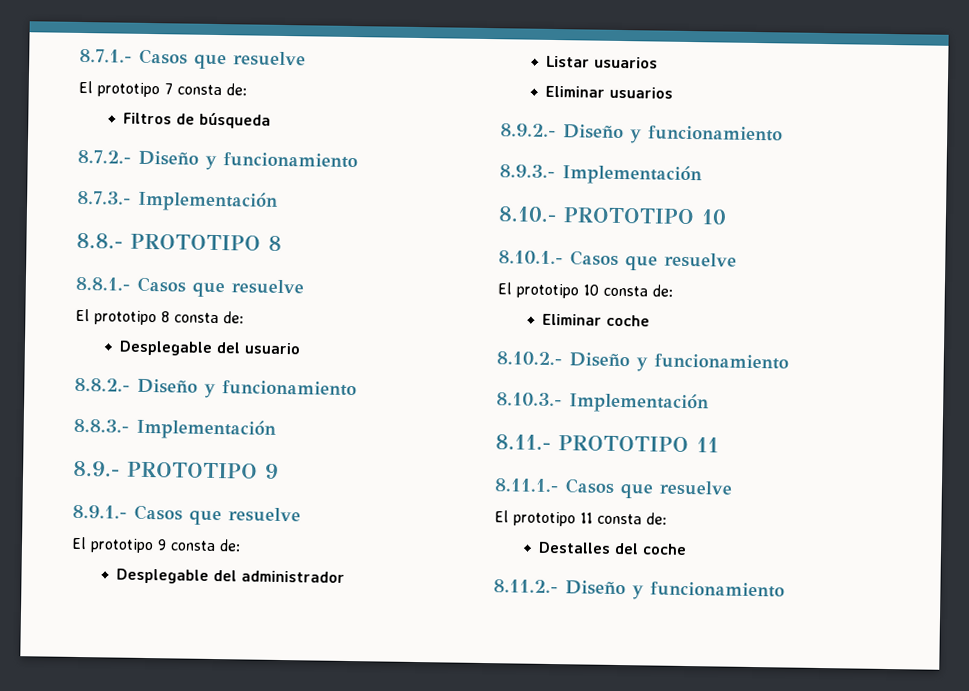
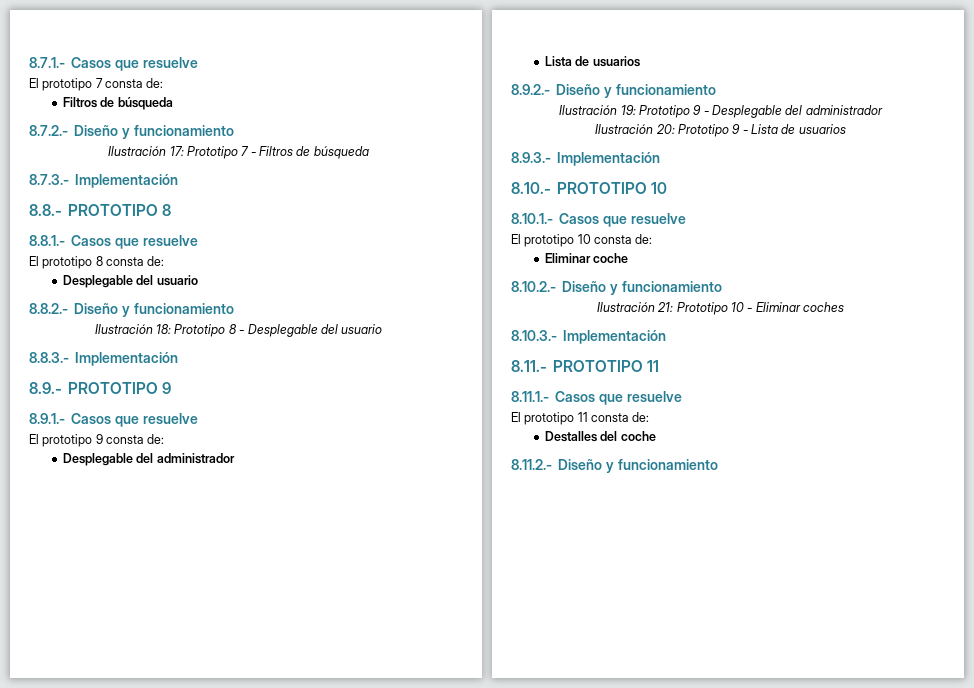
(358, 160) none -> [108,146,369,159] // Ilustración 17: Prototipo 7 - Filtros de búsqueda
(357, 388) none -> [94,324,383,337] // Ilustración 18: Prototipo 8 - Desplegable del usuario
[546,55,659,69] [545,85,606,98] Listar usuarios // Eliminar -> [545,56,590,67] Lista de
(783, 133) none -> [559,105,883,118] [595,124,846,137] // Ilustración 19: Prototipo 9 - Desplegable del administrador // Ilustración 20: Prototipo 9 - Lista de usuarios
(789, 361) none -> [596,302,845,315] // Ilustración 21: Prototipo 10 - Eliminar coches

